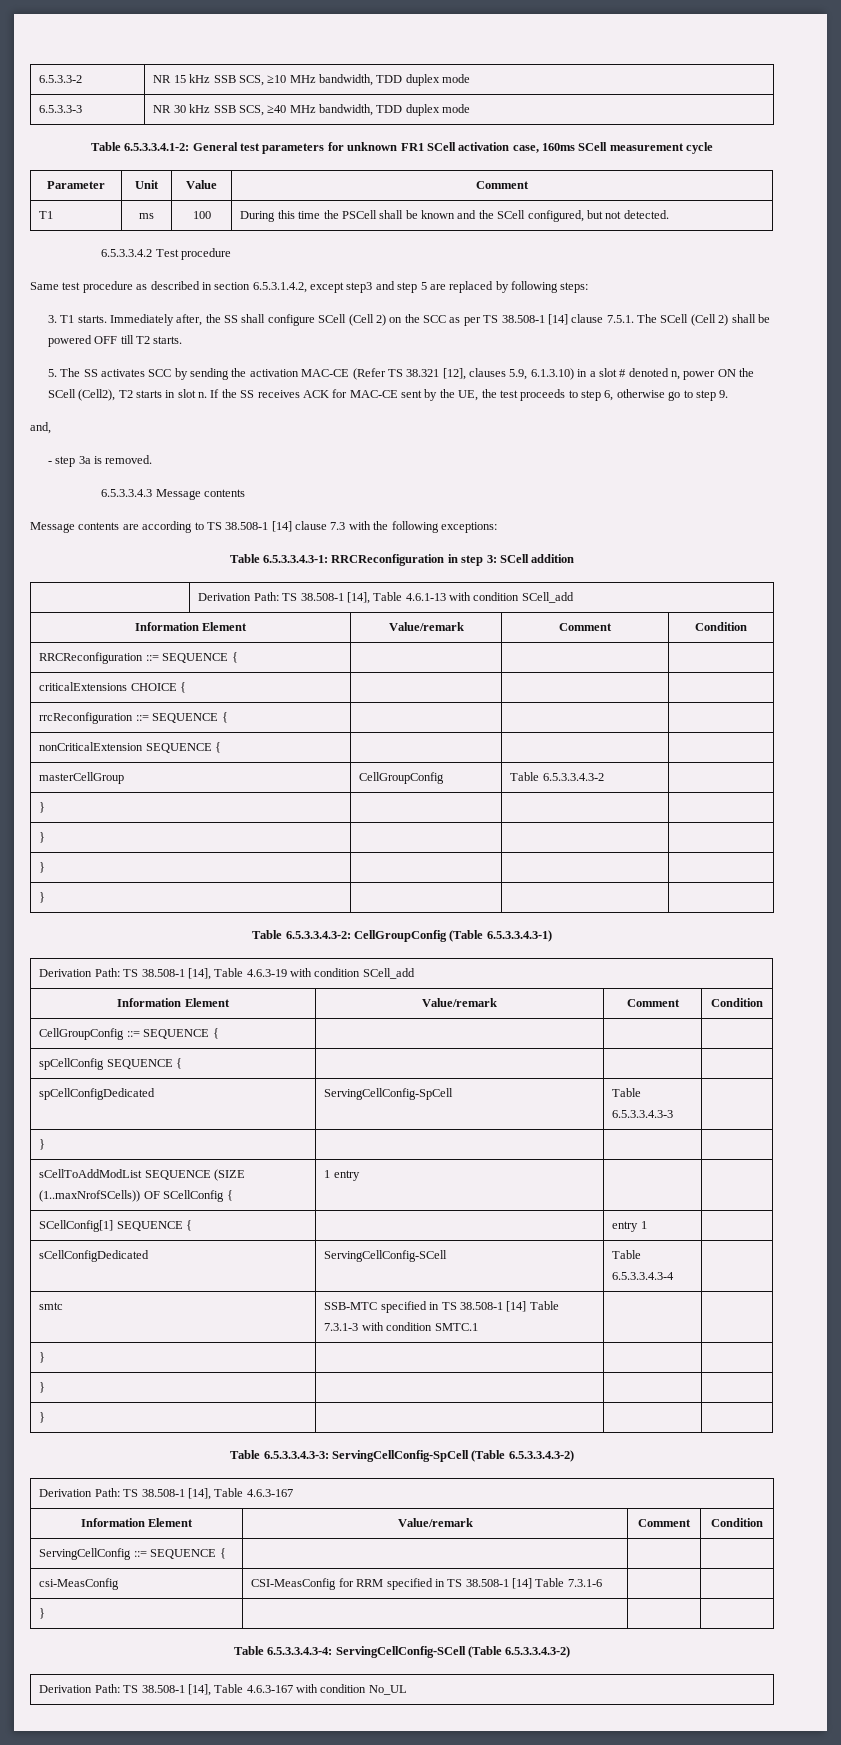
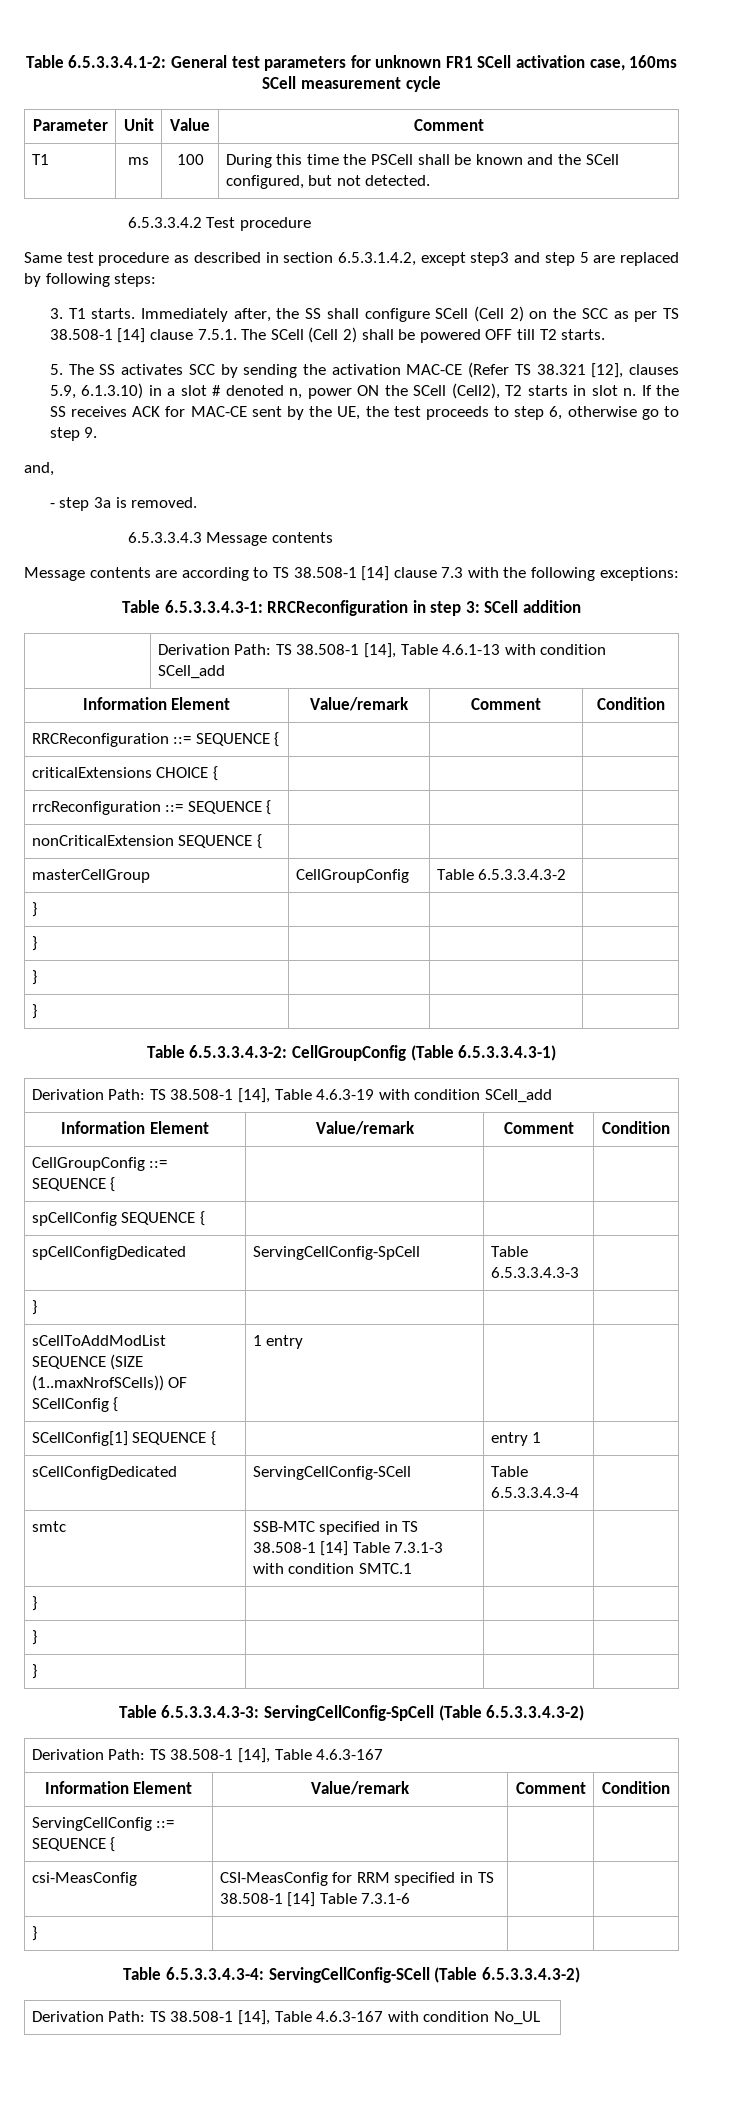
[39,75,83,83] [153,74,471,86] [39,105,83,113] [153,104,471,116] 6.5.3.3-2 | NR 15 kHz SSB SCS, ≥10 MHz bandwidth, TDD duplex mode // 6.5.3.3-3 | NR 30 kHz SSB SCS, ≥40 MHz bandwidth, TDD duplex mode // -> (25, 61) none

